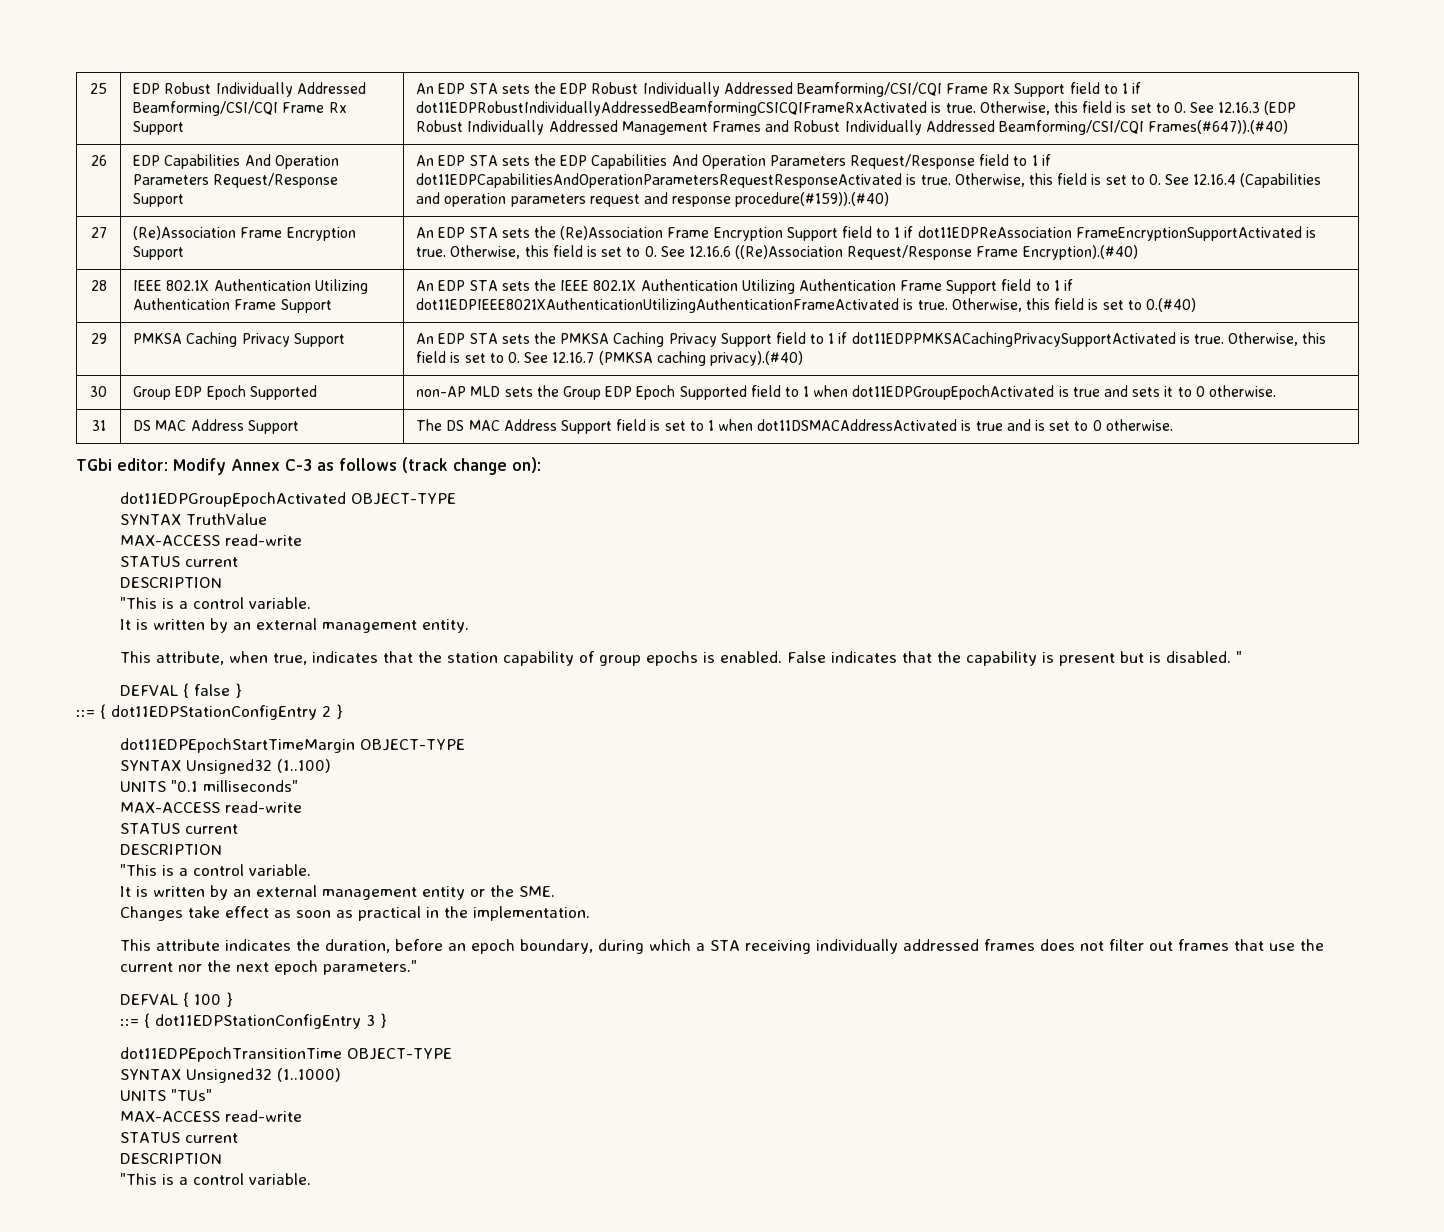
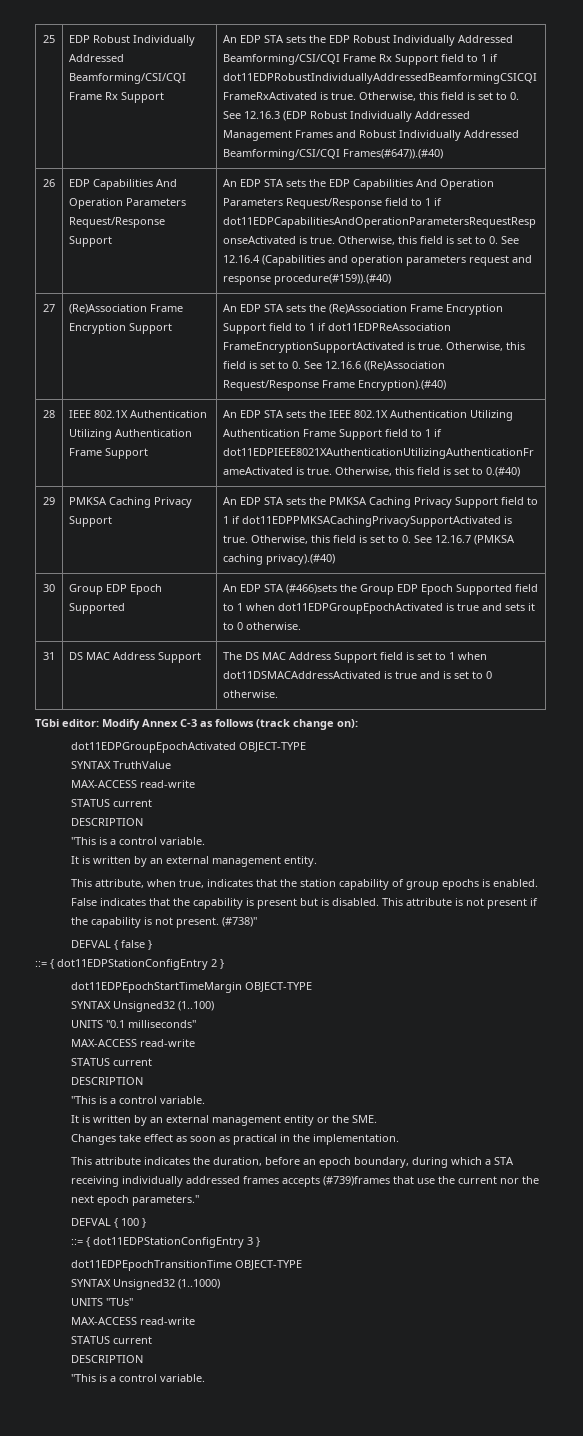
[416,386,533,397] non-AP MLD sets -> [223,584,338,594] An EDP STA (#466)sets
[1236,651,1243,663] " -> [381,898,538,909] [70,917,257,928] This attribute is not present if the capability is not present. (#738)"
[1040,939,1230,951] does not filter out frames -> [281,1176,390,1187] accepts (#739)frames

